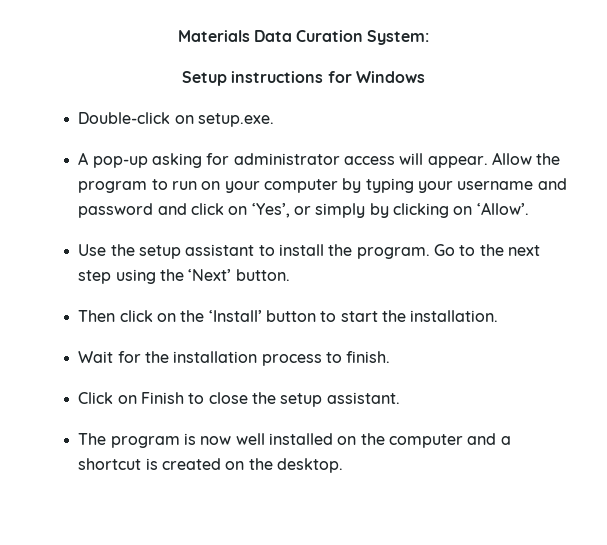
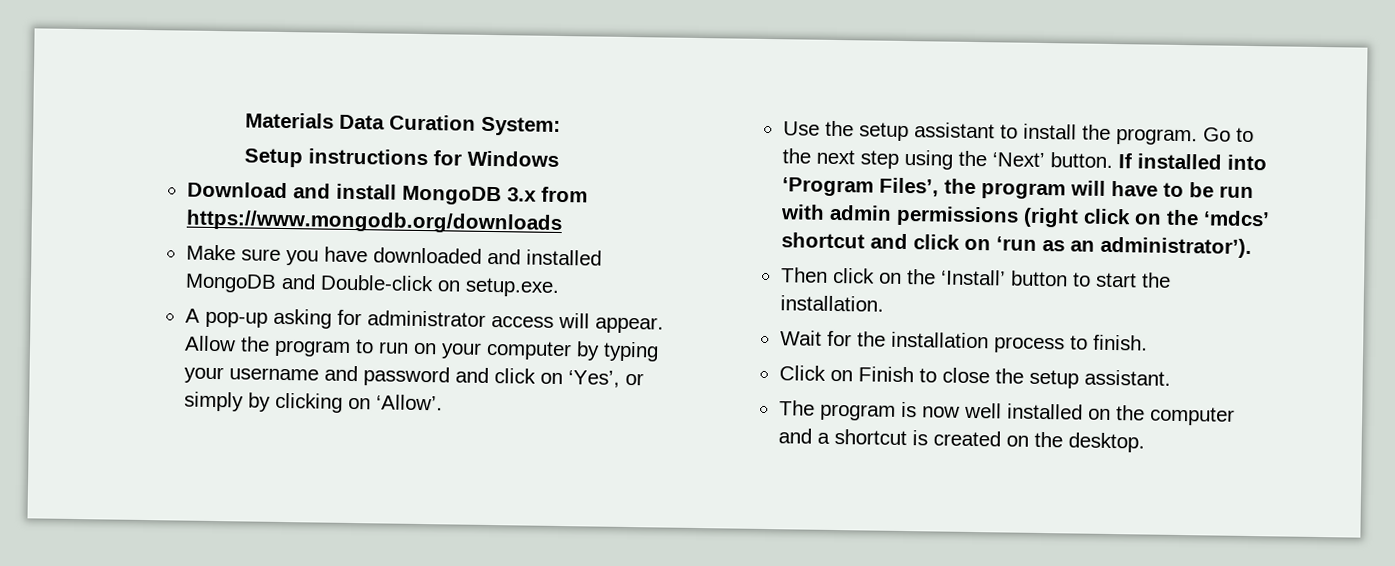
(425, 77) none -> [186,181,588,206] [185,209,562,235] [185,244,602,266] [184,273,316,293] Download and install MongoDB 3.x from https://www.mongodb.org/downloads // Make sure you have downloaded and installed MongoDB and
(290, 275) none -> [1117,153,1267,171] [781,177,1254,200] [779,204,1270,228] [780,232,1252,259] If installed into ‘Program Files’, the program will have to be run with admin permissions (right click on the ‘mdcs’ shortcut and click on ‘run as an administrator’).

